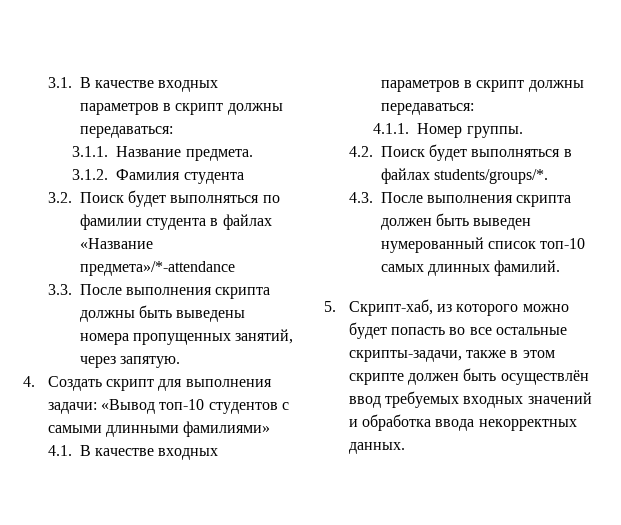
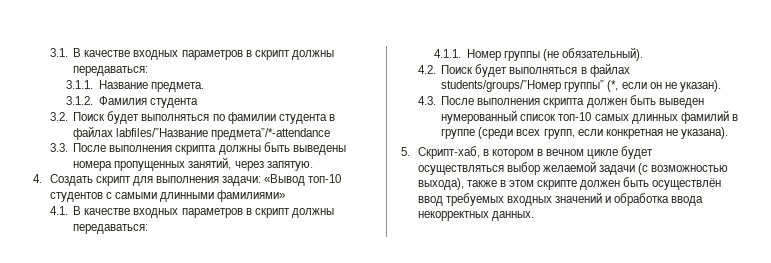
[79,238,153,249] [79,261,235,276] «Название предмета»/*-attendance -> [116,128,331,140] labfiles/”Название предмета”/*-attendance
[466,126,523,138] группы. -> [503,47,644,61] группы (не обязательный).
[433,169,548,184] students/groups/*. -> [441,80,721,92] students/groups/”Номер группы” (*, если он не указан).
[494,260,561,276] [324,299,569,316] [348,322,567,339] [348,350,462,362] фамилий. // 5. Скрипт-хаб, из которого можно будет попасть во все остальные скрипты-задачи, -> [680,110,738,124] [441,127,729,139] [401,146,654,159] [417,161,729,175] [417,178,464,190] фамилий в группе (среди всех групп, если конкретная не указана). // 5. Скрипт-хаб, в котором в вечном цикле будет осуществляться выбор желаемой задачи (с возможностью выхода),

